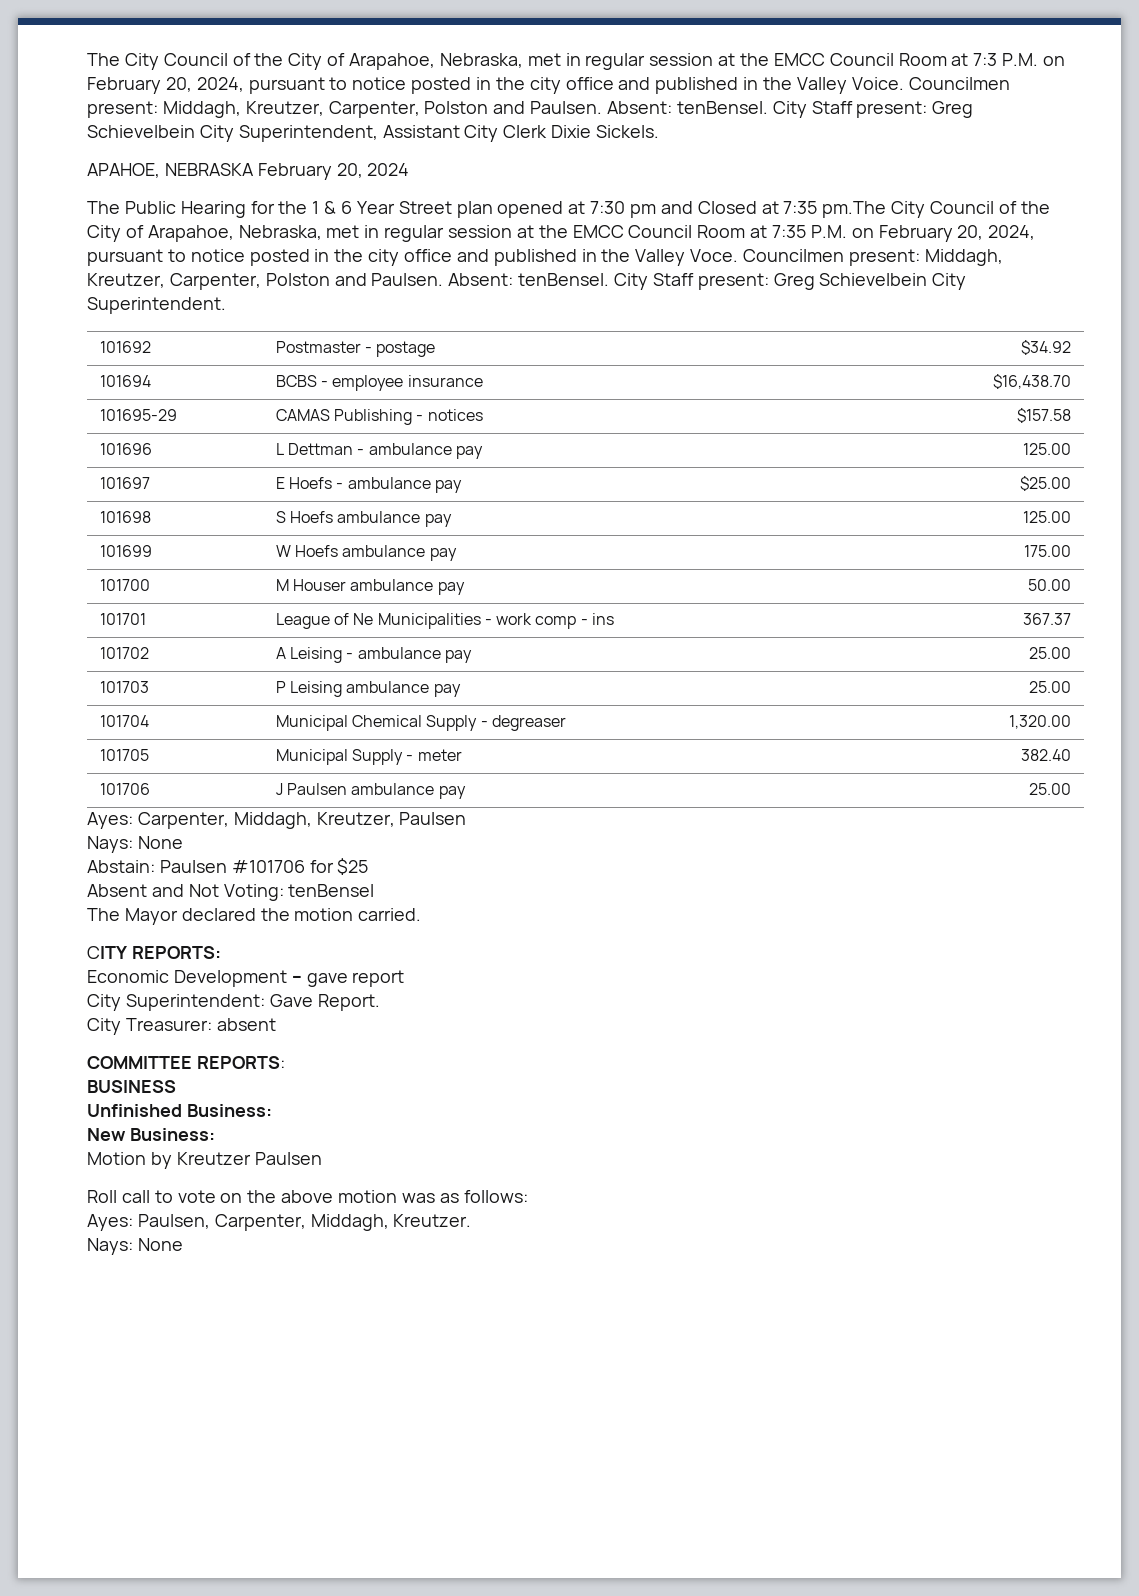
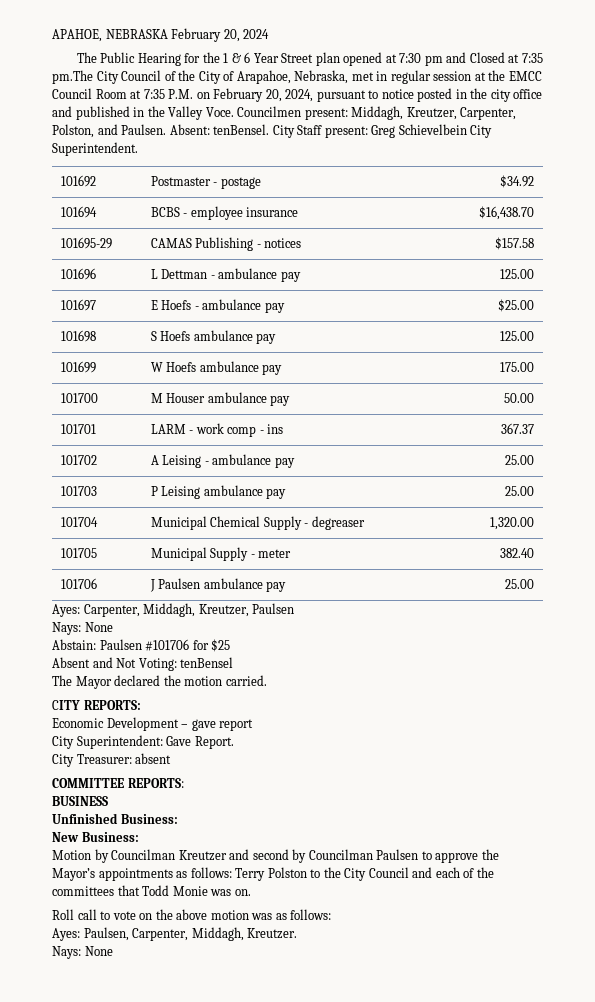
[87,53,1066,70] [87,77,1010,94] [87,101,974,118] [87,125,660,142] The City Council of the City of Arapahoe, Nebraska, met in regular session at the EMCC Council Room at 7:3 P.M. on February 20, 2024, pursuant to notice posted in the city office and published in the Valley Voice. Councilmen present: Middagh, Kreutzer, Carpenter, Polston and Paulsen. Absent: tenBensel. City Staff present: Greg Schievelbein City Superintendent, Assistant City Clerk Dixie Sickels. // -> (52, 35) none
[265,273,330,286] Polston -> [52,124,94,138] Polston,
[275,613,481,629] League of Ne Municipalities -> [150,424,186,434] LARM
[176,1152,322,1165] Kreutzer Paulsen -> [111,849,499,863] [52,867,494,881] [52,885,251,896] Councilman Kreutzer and second by Councilman Paulsen to approve the Mayor’s appointments as follows: Terry Polston to the City Council and each of the committees that Todd Monie was on.

